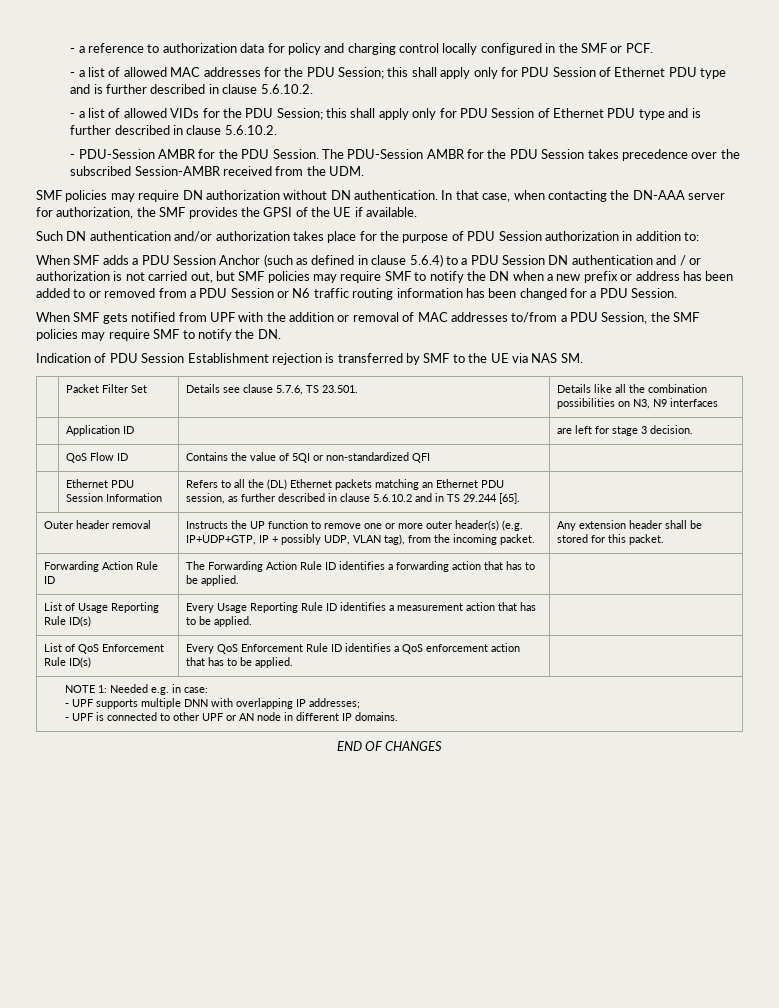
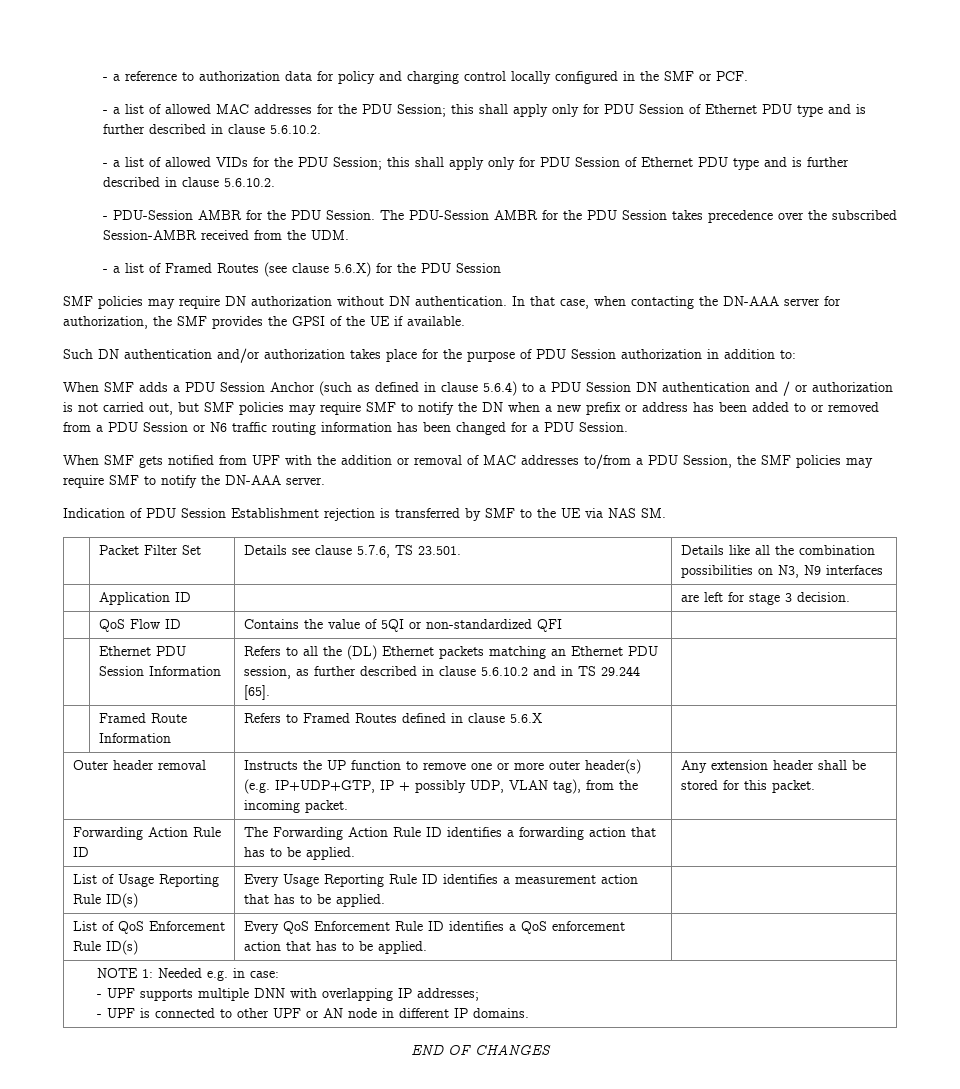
(365, 171) none -> [102,262,501,277] // - a list of Framed Routes (see clause 5.6.X) for the PDU Session
[257,329,281,339] DN. -> [225,475,325,485] DN-AAA server.
(521, 498) none -> [98,713,187,723] [98,733,171,743] [243,713,542,723] // | Framed Route Information | Refers to Framed Routes defined in clause 5.6.X |

